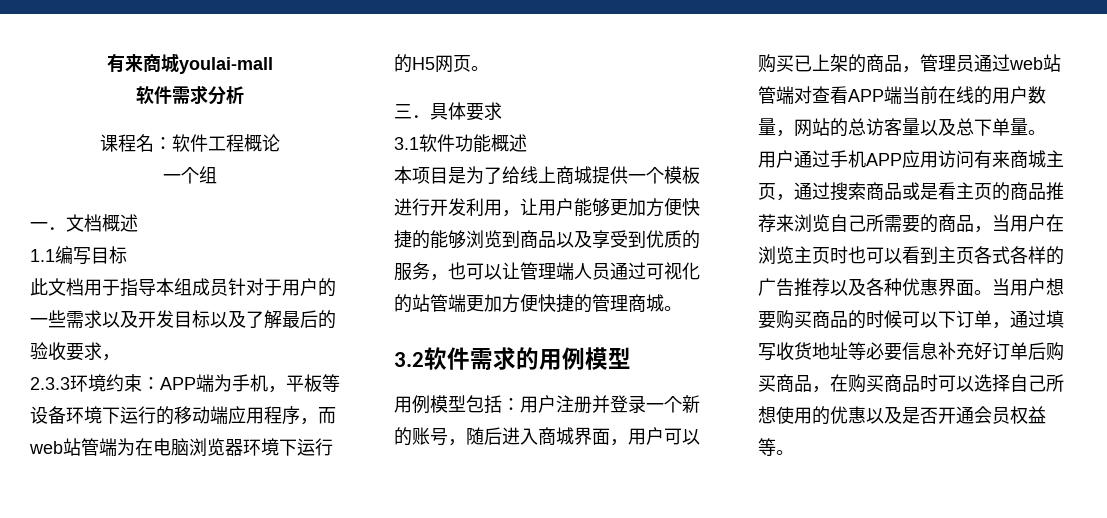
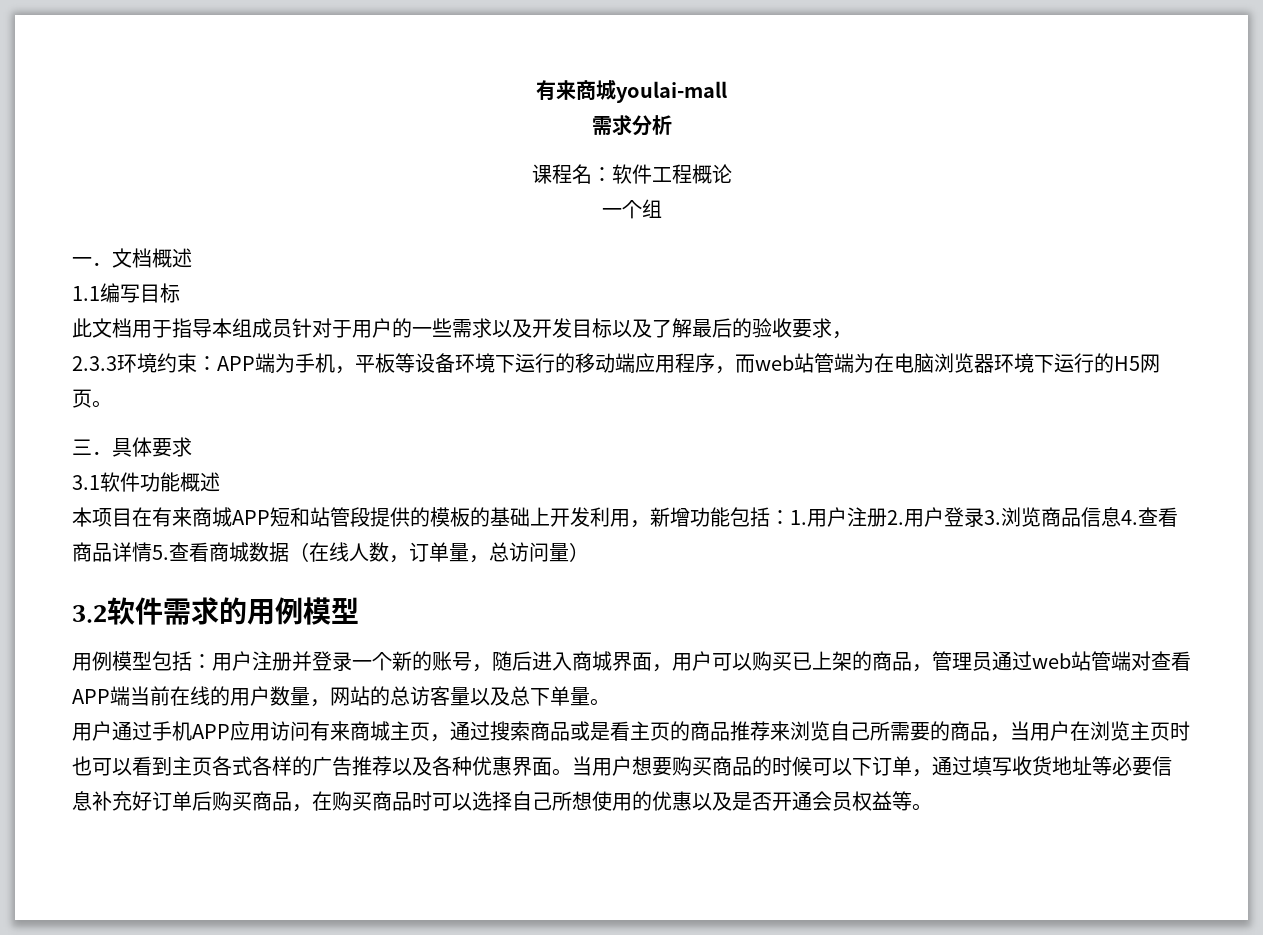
[135,86,172,104] 软件 -> (727, 92) none
[448,166,700,184] [394,198,700,217] [394,230,700,249] [394,262,700,281] [394,294,682,313] 是为了给线上商城提供一个模板进行开发利用，让用户能够更加方便快捷的能够浏览到商品以及享受到优质的服务，也可以让管理端人员通过可视化的站管端更加方便快捷的管理商城。 -> [132,507,1178,528] [72,542,589,563] 在有来商城APP短和站管段提供的模板的基础上开发利用，新增功能包括：1.用户注册2.用户登录3.浏览商品信息4.查看商品详情5.查看商城数据（在线人数，订单量，总访问量）

